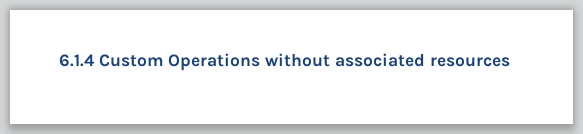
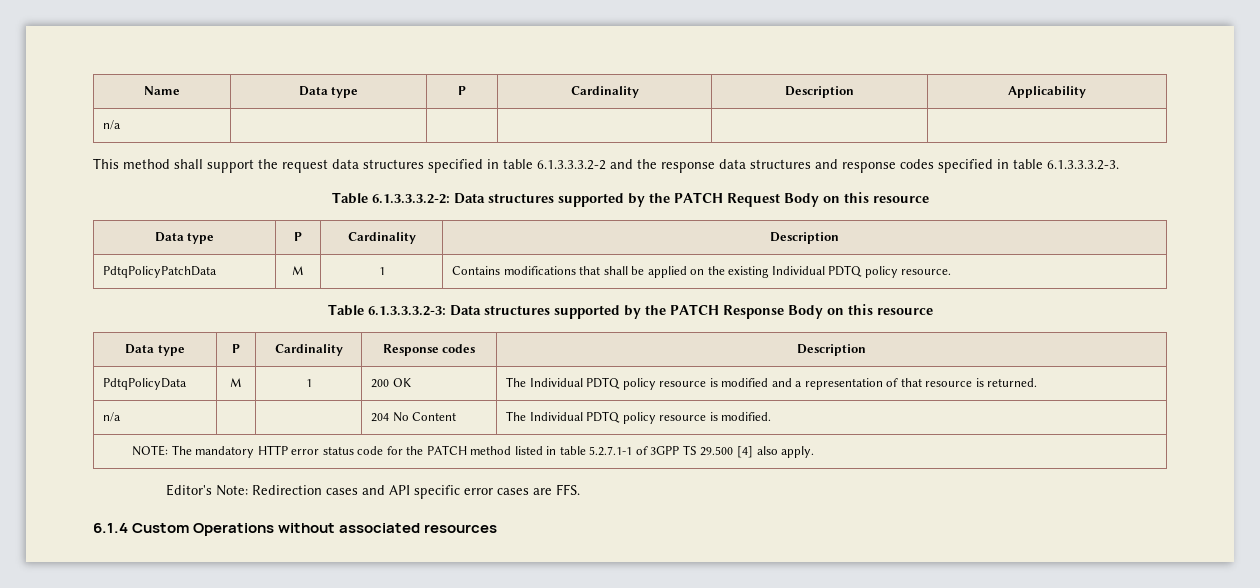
(59, 60) none -> [144,86,180,95] [298,86,359,98] [458,86,466,95] [570,86,639,98] [785,86,854,98] [1008,86,1086,98] [103,120,122,130] [93,158,1119,173] [331,192,929,207] [154,232,215,244] [294,232,302,241] [347,232,416,244] [770,232,839,244] [103,266,218,278] [292,266,304,275] [378,267,385,275] [452,265,952,278] [327,304,933,319] [125,344,185,356] [232,344,240,353] [274,344,343,356] [382,344,476,356] [797,344,866,356] [103,378,188,390] [230,378,242,387] [305,379,312,387] [371,378,411,388] [506,377,1038,390] [103,412,122,422] [371,412,457,422] [506,411,772,424] [132,445,815,458] [165,484,580,499] Name | Data type | P | Cardinality | Description | Applicability // n/a | | | | | // This method shall support the request data structures specified in table 6.1.3.3.3.2-2 and the response data structures and response codes specified in table 6.1.3.3.3.2-3. // Table 6.1.3.3.3.2-2: Data structures supported by the PATCH Request Body on this resource // Data type | P | Cardinality | Description // PdtqPolicyPatchData | M | 1 | Contains modifications that shall be applied on the existing Individual PDTQ policy resource. // Table 6.1.3.3.3.2-3: Data structures supported by the PATCH Response Body on this resource // Data type | P | Cardinality | Response codes | Description // PdtqPolicyData | M | 1 | 200 OK | The Individual PDTQ policy resource is modified and a representation of that resource is returned. // n/a | | | 204 No Content | The Individual PDTQ policy resource is modified. // NOTE: The mandatory HTTP error status code for the PATCH method listed in table 5.2.7.1-1 of 3GPP TS 29.500 [4] also apply. // Editor's Note: Redirection cases and API specific error cases are FFS. //

